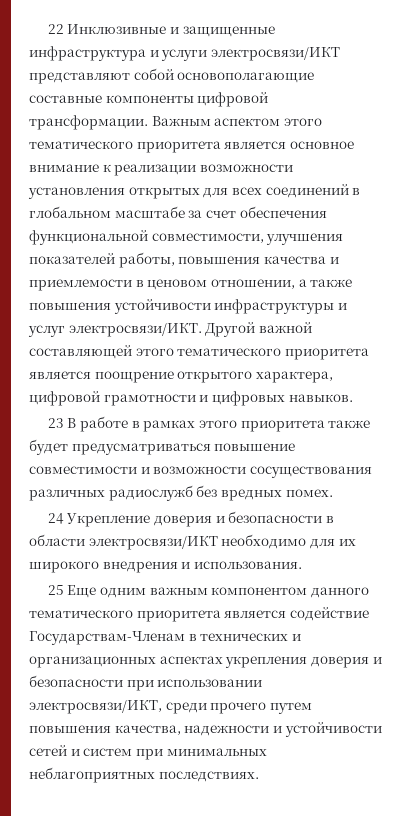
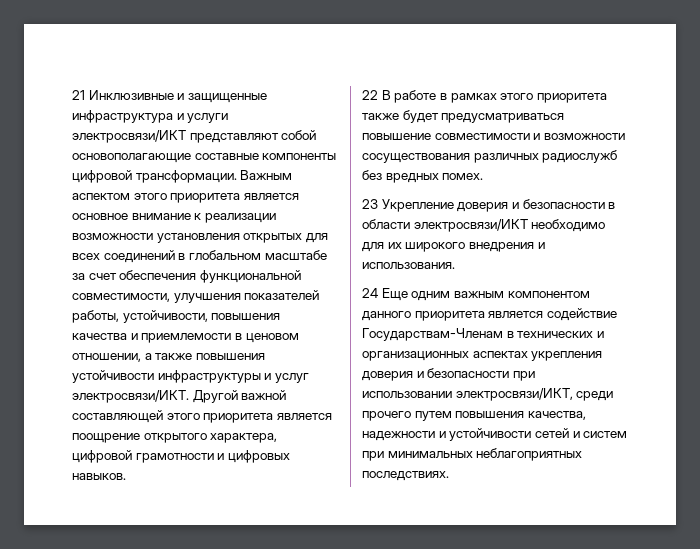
[47,24,64,34] 22 -> [72,90,85,100] 21
[29,141,133,149] тематического -> (167, 196) none
(175, 260) none -> [122,310,208,323] устойчивости,
[177,348,282,356] тематического -> (200, 416) none
[47,418,64,428] 23 -> [362,90,378,100] 22
[47,513,64,524] 24 -> [362,199,378,209] 23
[47,585,64,595] 25 -> [362,288,378,298] 24
[29,610,133,618] тематического -> (411, 316) none

